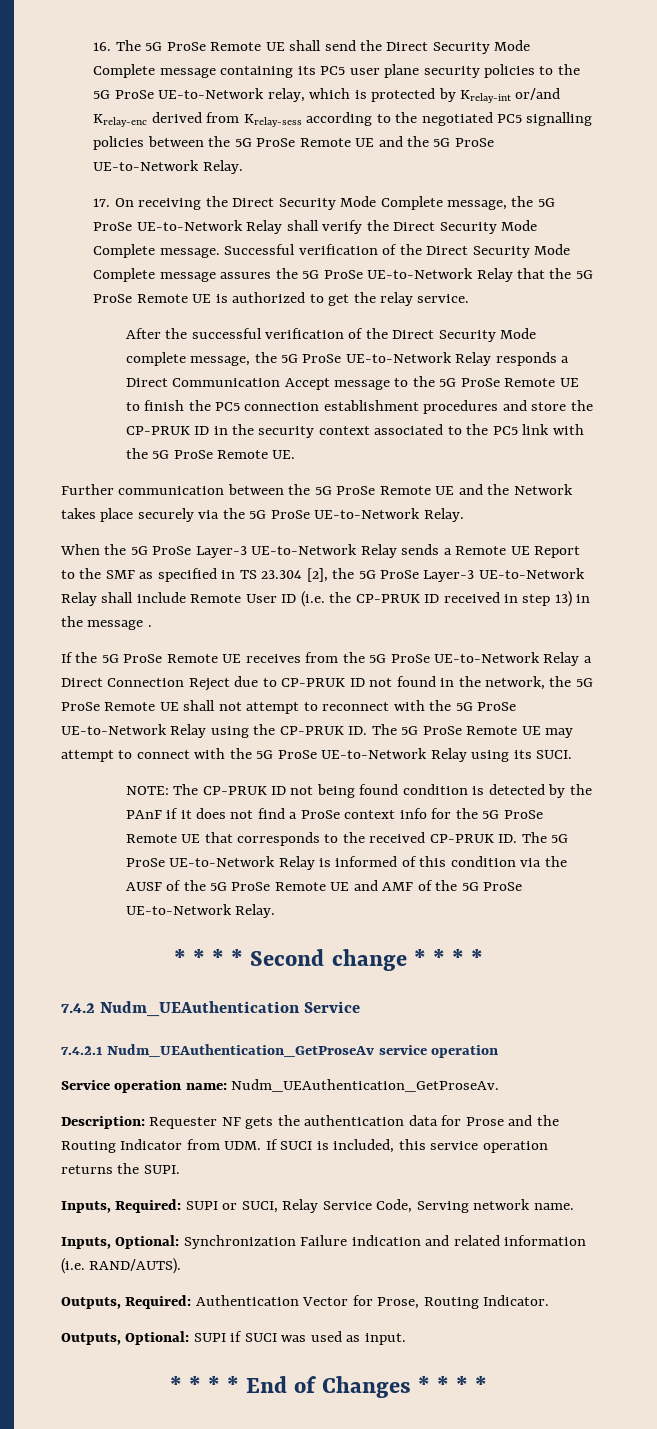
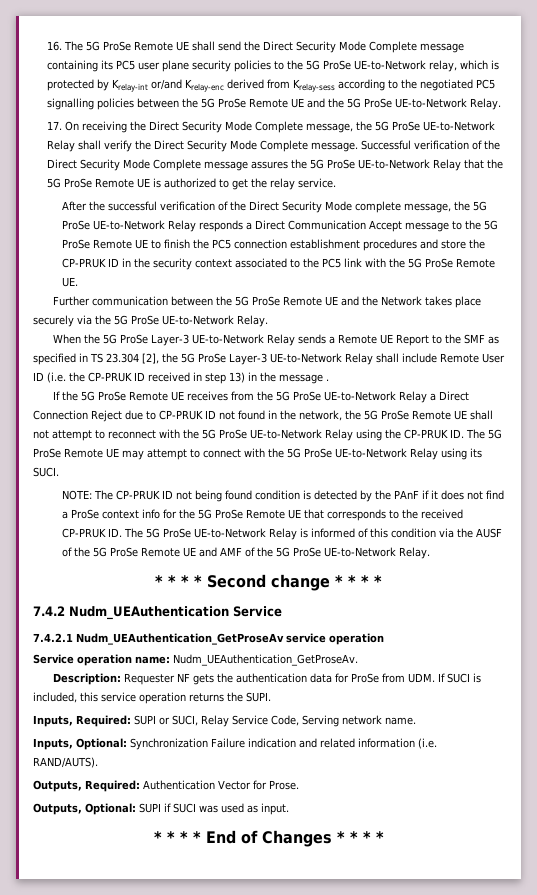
[465,1115,559,1126] [61,1139,183,1153] Prose and the Routing Indicator -> [350,673,379,683] ProSe
[377,1295,550,1309] Prose, Routing Indicator. -> [269,780,299,790] Prose.

